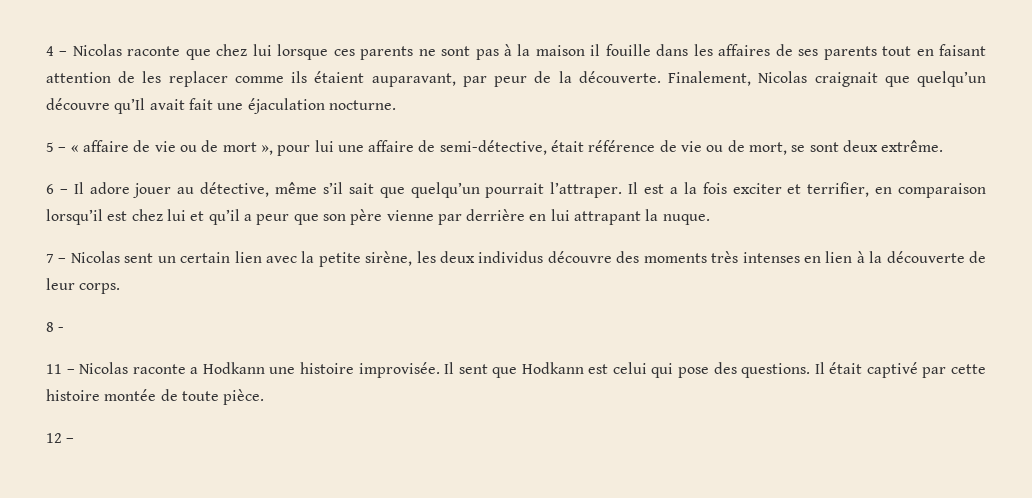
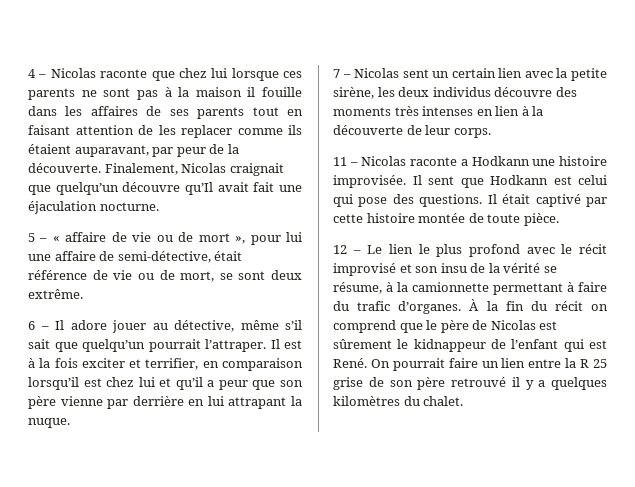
[669,187,678,194] a -> [28,358,35,368] à
[46,322,65,332] // 8 - -> (491, 133) none
(75, 440) none -> [367,244,607,257] [333,263,557,276] [333,282,607,295] [333,299,608,314] [333,320,558,333] [333,339,607,352] [333,358,607,371] [333,377,607,390] [333,396,464,406] Le lien le plus profond avec le récit improvisé et son insu de la vérité se résume, à la camionnette permettant à faire du trafic d’organes. À la fin du récit on comprend que le père de Nicolas est sûrement le kidnappeur de l’enfant qui est René. On pourrait faire un lien entre la R 25 grise de son père retrouvé il y a quelques kilomètres du chalet.

